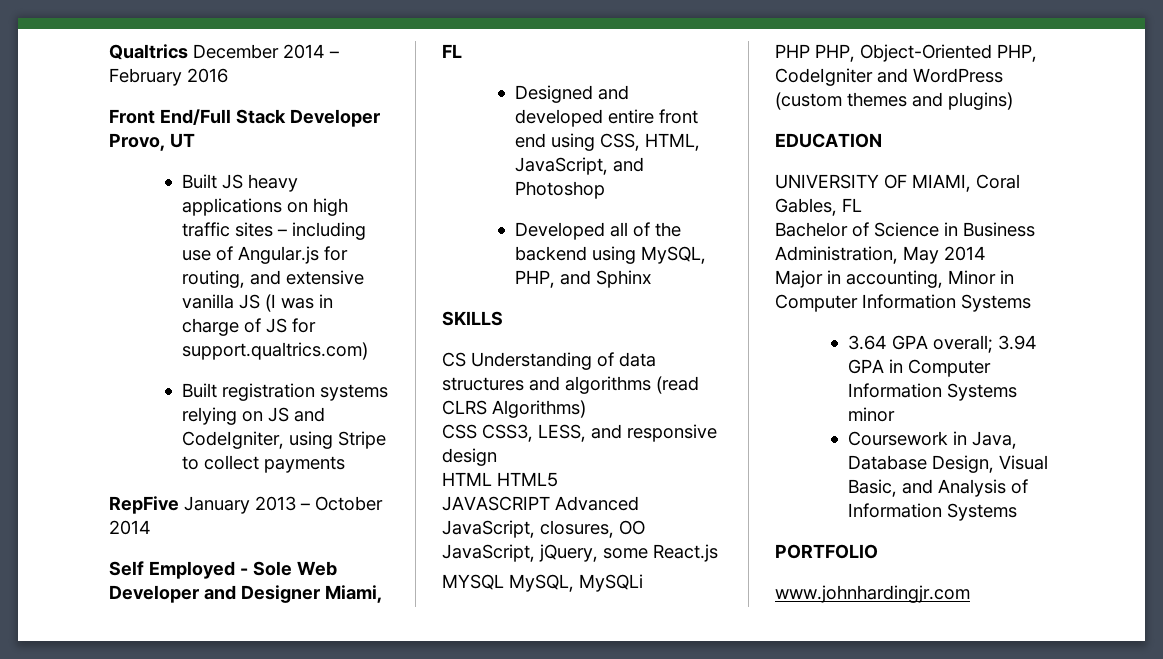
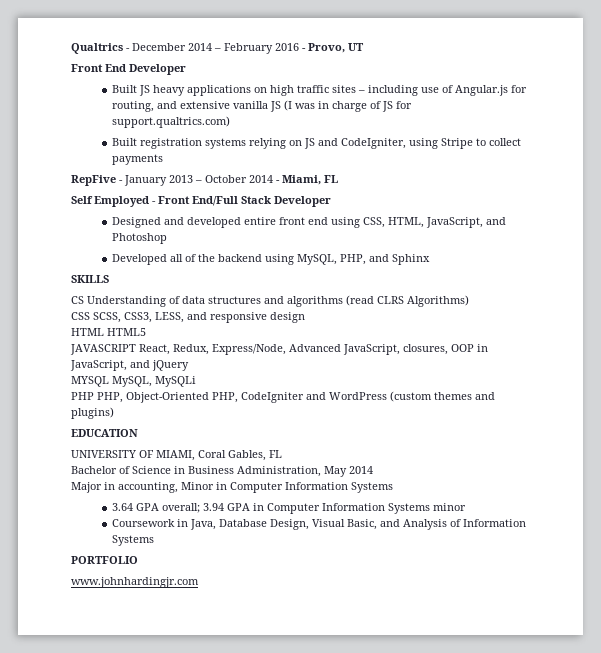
(188, 52) none -> [126,48,130,51] -
[109,109,380,127] [109,133,195,151] // Front End/Full Stack Developer Provo, UT -> [302,43,364,53] [71,64,186,75] - Provo, UT // Front End Developer
(179, 505) none -> [119,180,123,183] -
(151, 527) none -> [276,175,338,185] - Miami, FL
[253,561,337,576] [109,585,382,603] [442,44,462,58] Sole Web Developer and Designer Miami, FL -> [158,196,331,207] Front End/Full Stack Developer
(477, 431) none -> [93,312,121,323] SCSS,
[555,496,639,511] [442,520,645,538] [442,544,718,562] Advanced JavaScript, closures, OO JavaScript, jQuery, some React.js -> [139,344,488,355] [70,360,189,371] React, Redux, Express/Node, Advanced JavaScript, closures, OOP in JavaScript, and jQuery

